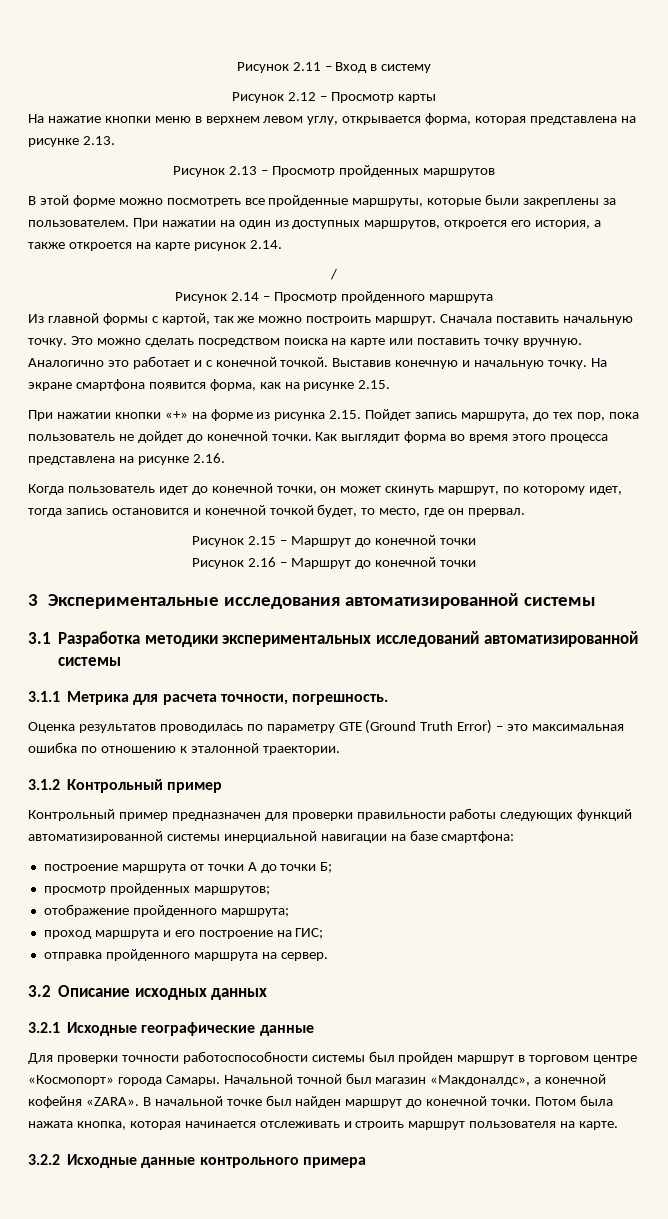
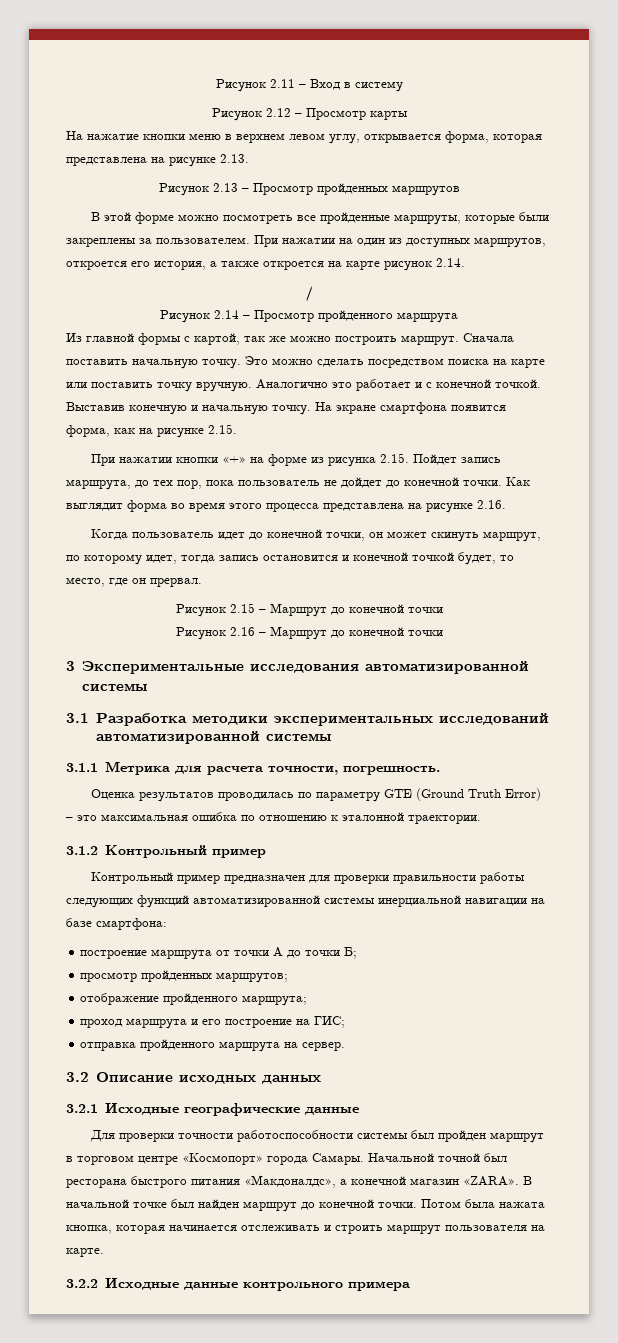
[375,1077,427,1084] магазин -> [66,1176,240,1188] ресторана быстрого питания
[28,1096,82,1108] кофейня -> [410,1178,459,1185] магазин

